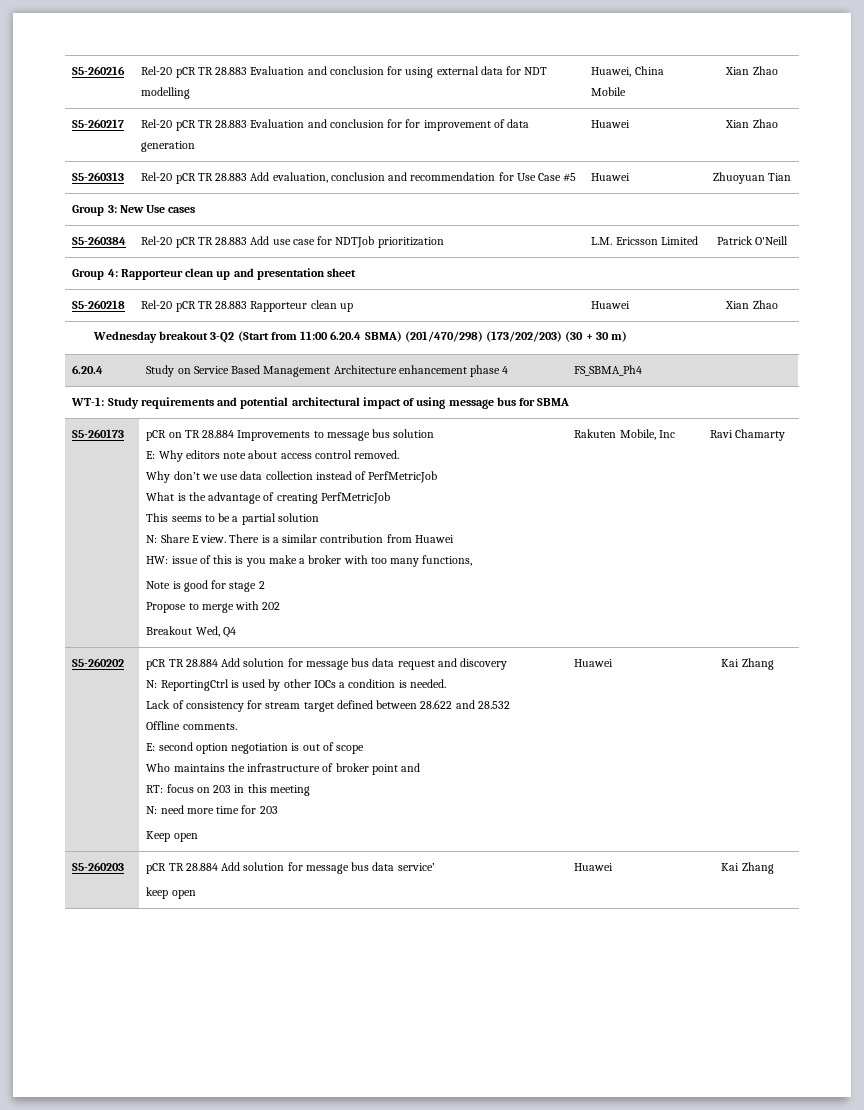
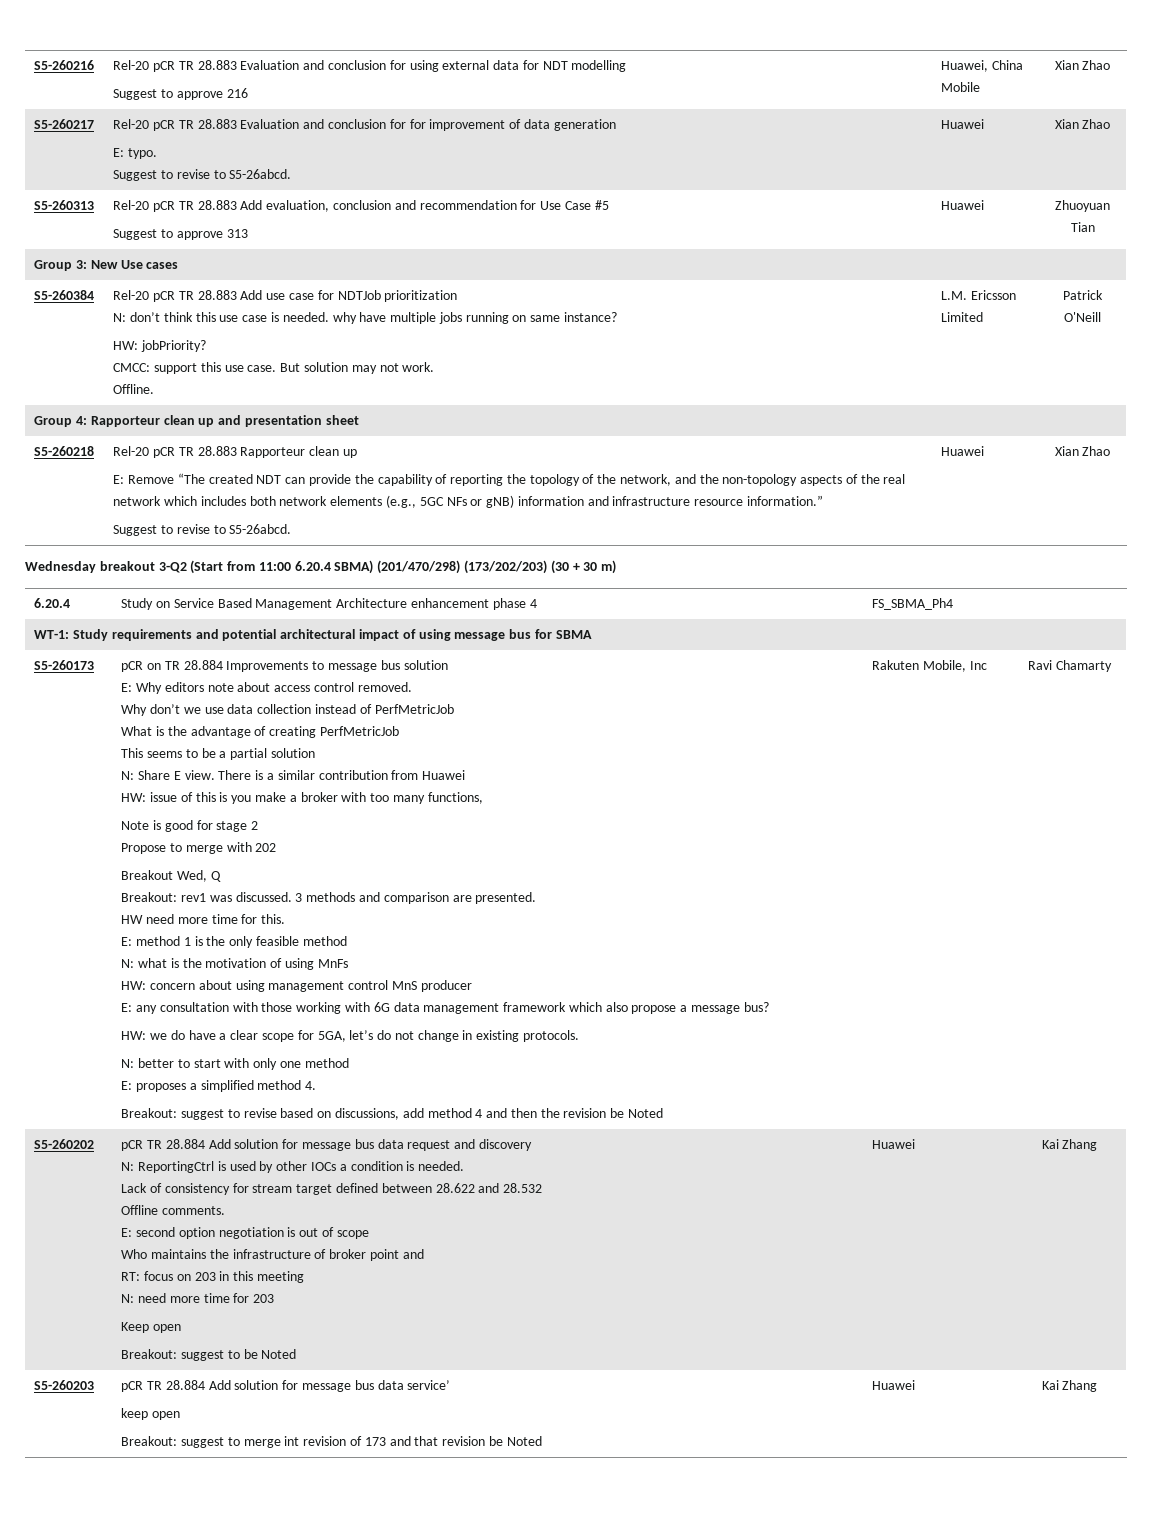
(191, 93) none -> [113,88,248,100] // Suggest to approve 216
(196, 146) none -> [113,148,158,159] [113,169,292,181] // E: typo. // Suggest to revise to S5-26abcd.
(577, 177) none -> [113,229,248,240] // Suggest to approve 313
(444, 242) none -> [113,312,618,324] [113,340,207,352] [113,362,435,374] [113,384,155,394] // N: don’t think this use case is needed. why have multiple jobs running on same instance? // HW: jobPriority? // CMCC: support this use case. But solution may not work. // Offline.
(353, 307) none -> [113,473,906,486] [113,495,824,508] [113,524,292,536] // E: Remove “The created NDT can provide the capability of reporting the topology of the network, and the non-topology aspects of the real network which includes both network elements (e.g., 5GC NFs or gNB) information and infrastructure resource information.” // Suggest to revise to S5-26abcd.
[222,627,236,638] Q4 -> [210,871,221,882] [121,892,537,904] [121,914,286,924] [121,936,347,948] [121,958,348,970] [121,980,472,992] [121,1002,769,1014] [121,1030,580,1042] [121,1058,349,1070] [121,1080,317,1092] [121,1108,664,1120] Q // Breakout: rev1 was discussed. 3 methods and comparison are presented. // HW need more time for this. // E: method 1 is the only feasible method // N: what is the motivation of using MnFs // HW: concern about using management control MnS producer // E: any consultation with those working with 6G data management framework which also propose a message bus? // HW: we do have a clear scope for 5GA, let’s do not change in existing protocols. // N: better to start with only one method // E: proposes a simplified method 4. // Breakout: suggest to revise based on discussions, add method 4 and then the revision be Noted
(198, 837) none -> [121,1349,297,1361] // Breakout: suggest to be Noted
(196, 894) none -> [121,1436,542,1448] // Breakout: suggest to merge int revision of 173 and that revision be Noted

